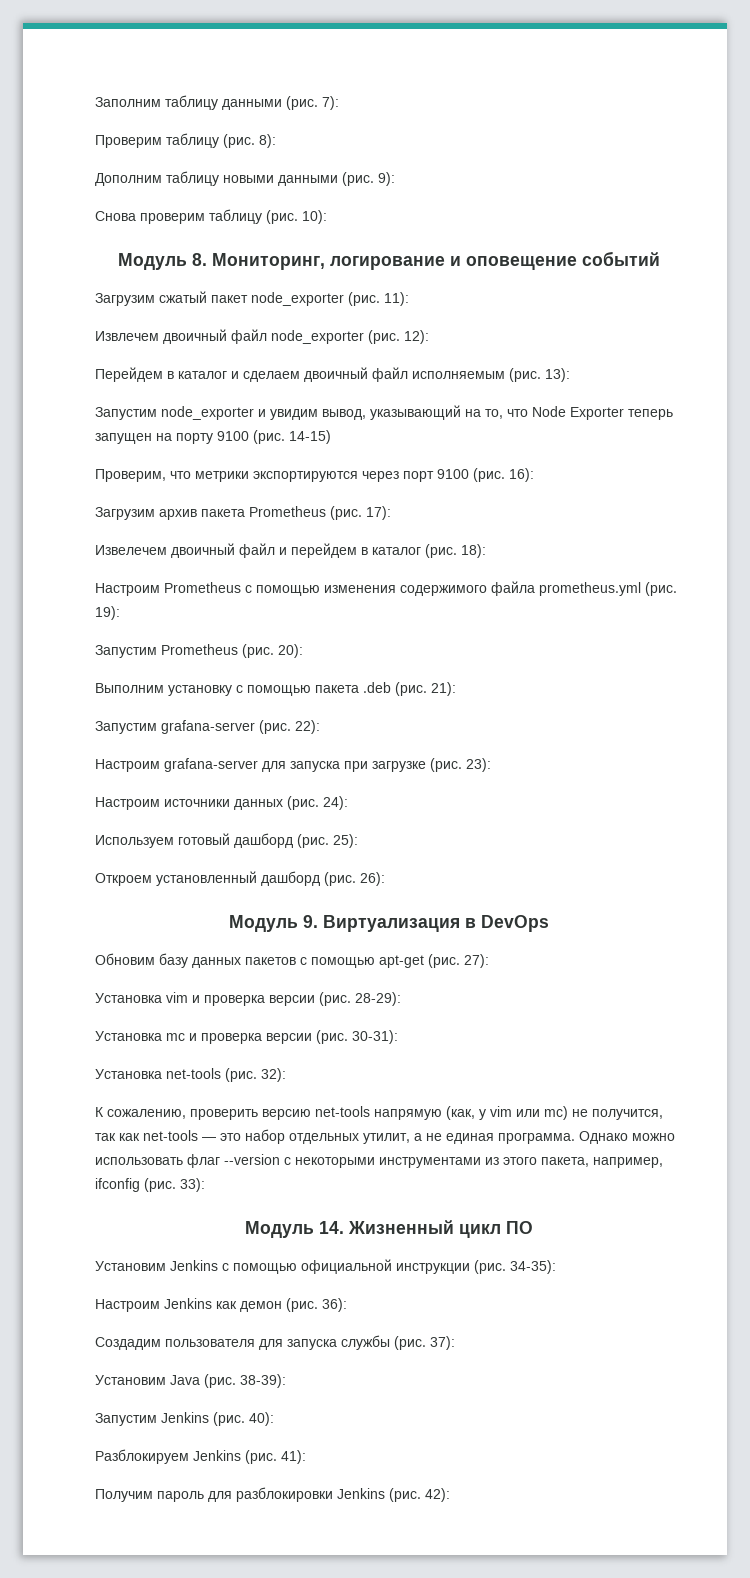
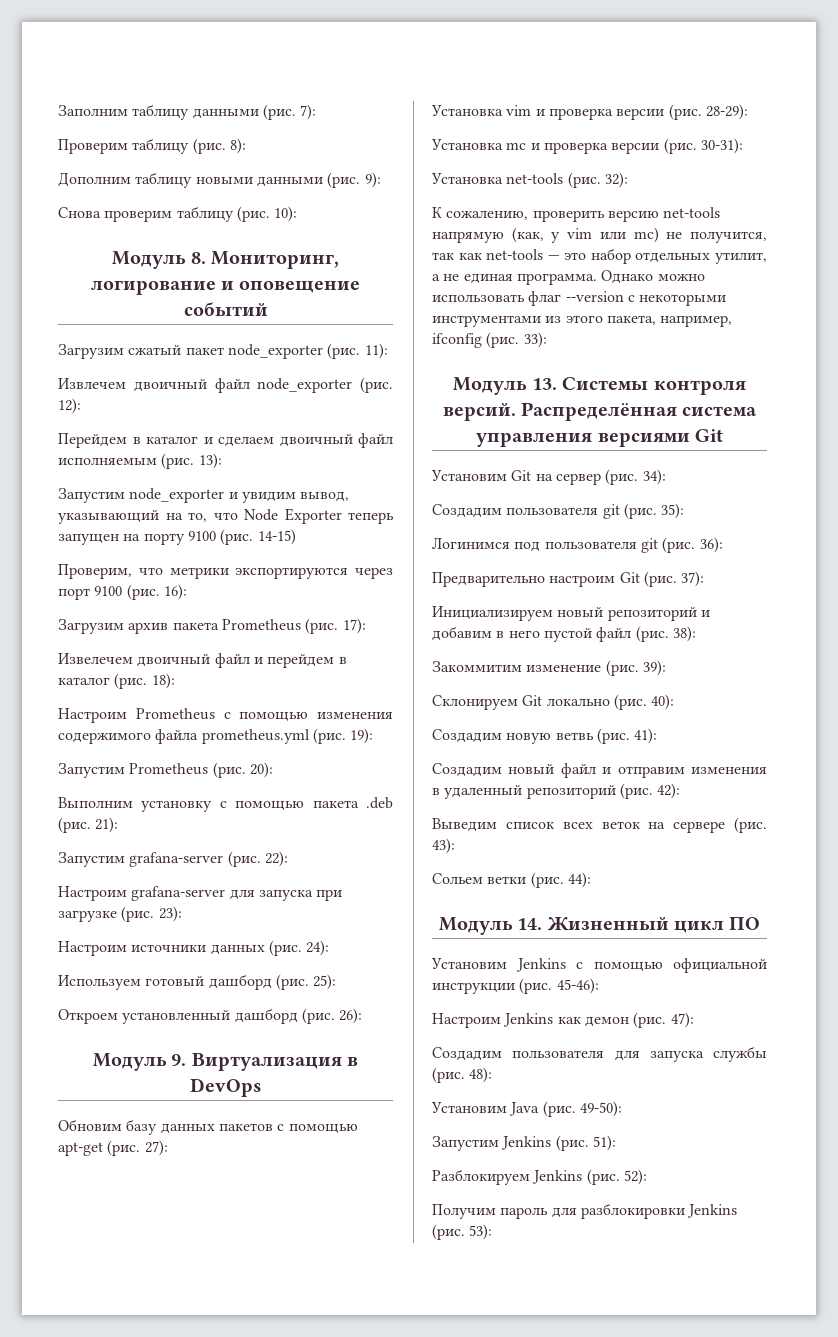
(205, 1185) none -> [453,377,746,395] [442,402,758,421] [476,429,723,447] [431,469,666,485] [432,503,685,519] [432,537,723,553] [432,571,705,587] [432,606,710,621] [432,626,696,642] [432,660,666,676] [432,694,675,710] [432,728,658,744] [432,763,767,778] [432,783,681,799] [432,817,767,833] [432,838,455,854] [432,872,591,888] // Модуль 13. Системы контроля версий. Распределённая система управления версиями Git // Установим Git на сервер (рис. 34): // Создадим пользователя git (рис. 35): // Логинимся под пользователя git (рис. 36): // Предварительно настроим Git (рис. 37): // Инициализируем новый репозиторий и добавим в него пустой файл (рис. 38): // Закоммитим изменение (рис. 39): // Склонируем Git локально (рис. 40): // Создадим новую ветвь (рис. 41): // Создадим новый файл и отправим изменения в удаленный репозиторий (рис. 42): // Выведим список всех веток на сервере (рис. 43): // Сольем ветки (рис. 44):
[510,1260,556,1274] 34-35): -> [556,978,599,994] 45-46):
[322,1298,347,1312] 36): -> [670,1012,694,1028] 47):
[430,1336,455,1350] 37): -> [469,1067,493,1083] 48):
[240,1374,286,1388] 38-39): -> [579,1101,622,1117] 49-50):
[249,1412,274,1426] 40): -> [592,1135,616,1151] 51):
[281,1450,306,1464] 41): -> [623,1169,647,1185] 52):
[425,1488,450,1502] 42): -> [469,1224,493,1240] 53):

